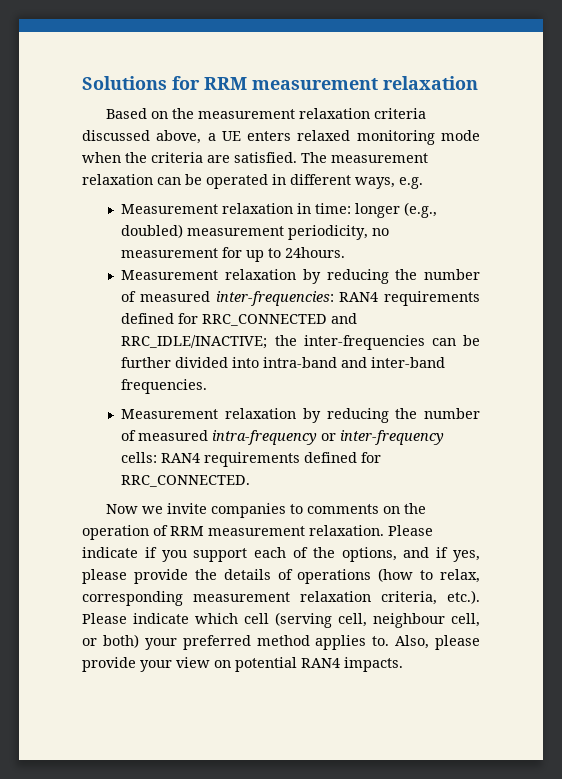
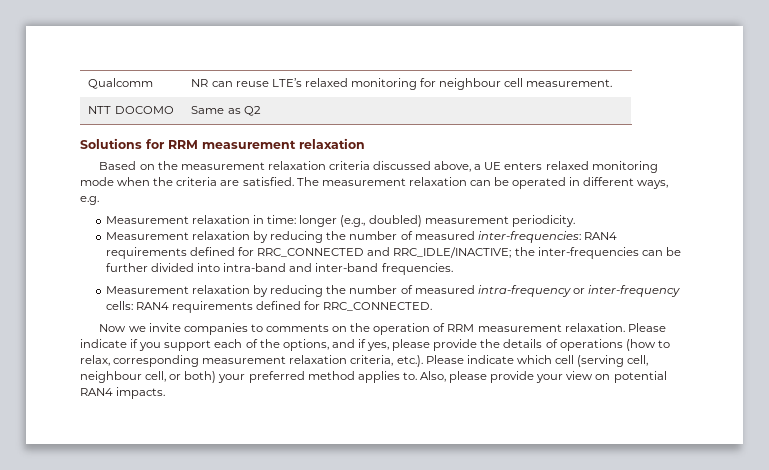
(82, 83) none -> [88,78,154,89] [191,78,613,90] [88,106,174,114] [191,106,261,116] Qualcomm | NR can reuse LTE’s relaxed monitoring for neighbour cell measurement. // NTT DOCOMO | Same as Q2 //
[288,225,390,240] [121,247,346,262] periodicity, no measurement for up to 24hours. -> [511,215,575,227] periodicity.

